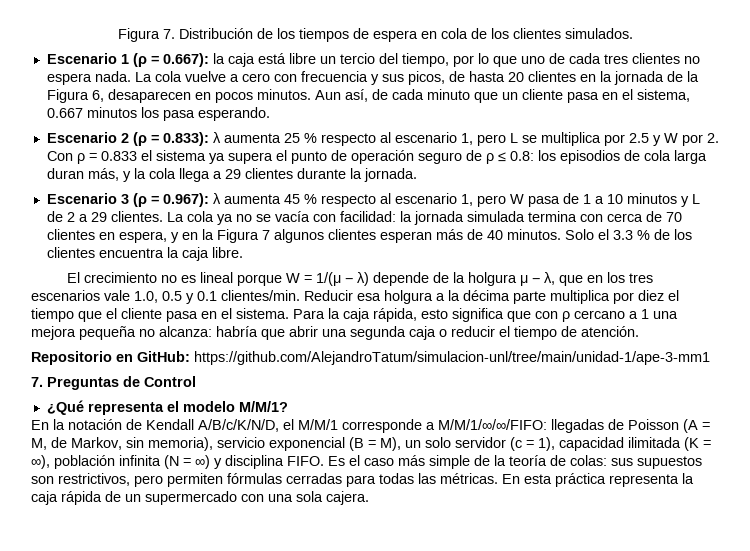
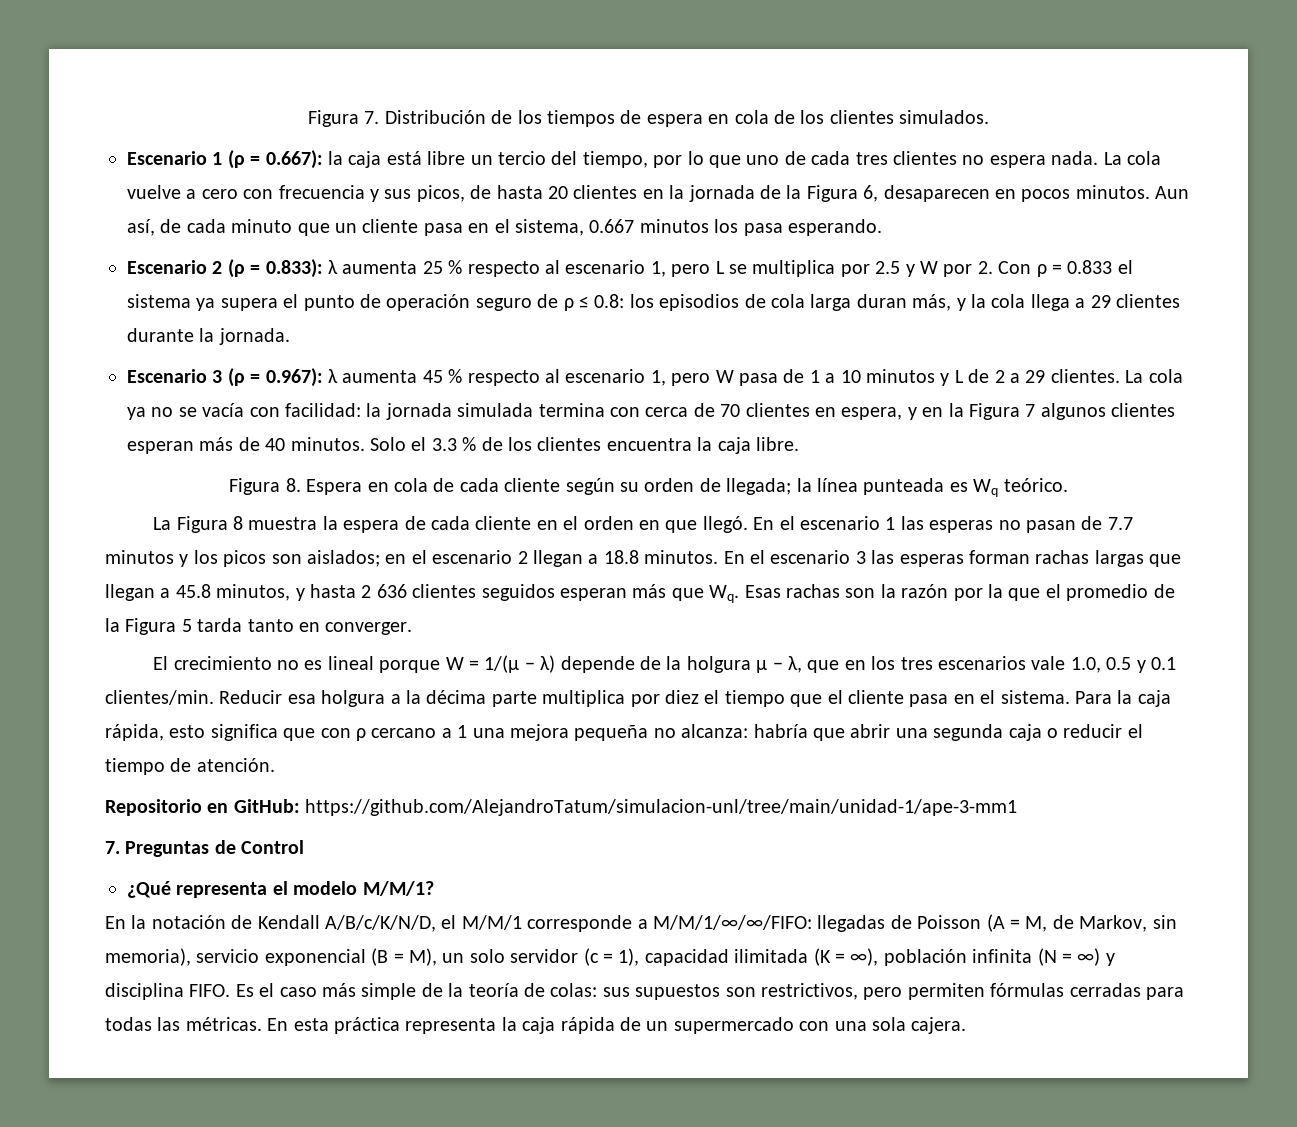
(243, 252) none -> [229,478,1068,497] [153,516,1133,533] [105,550,1182,567] [105,584,1175,603] [105,618,413,635] // Figura 8. Espera en cola de cada cliente según su orden de llegada; la línea punteada es Wq teórico. // La Figura 8 muestra la espera de cada cliente en el orden en que llegó. En el escenario 1 las esperas no pasan de 7.7 minutos y los picos son aislados; en el escenario 2 llegan a 18.8 minutos. En el escenario 3 las esperas forman rachas largas que llegan a 45.8 minutos, y hasta 2 636 clientes seguidos esperan más que Wq. Esas rachas son la razón por la que el promedio de la Figura 5 tarda tanto en converger.

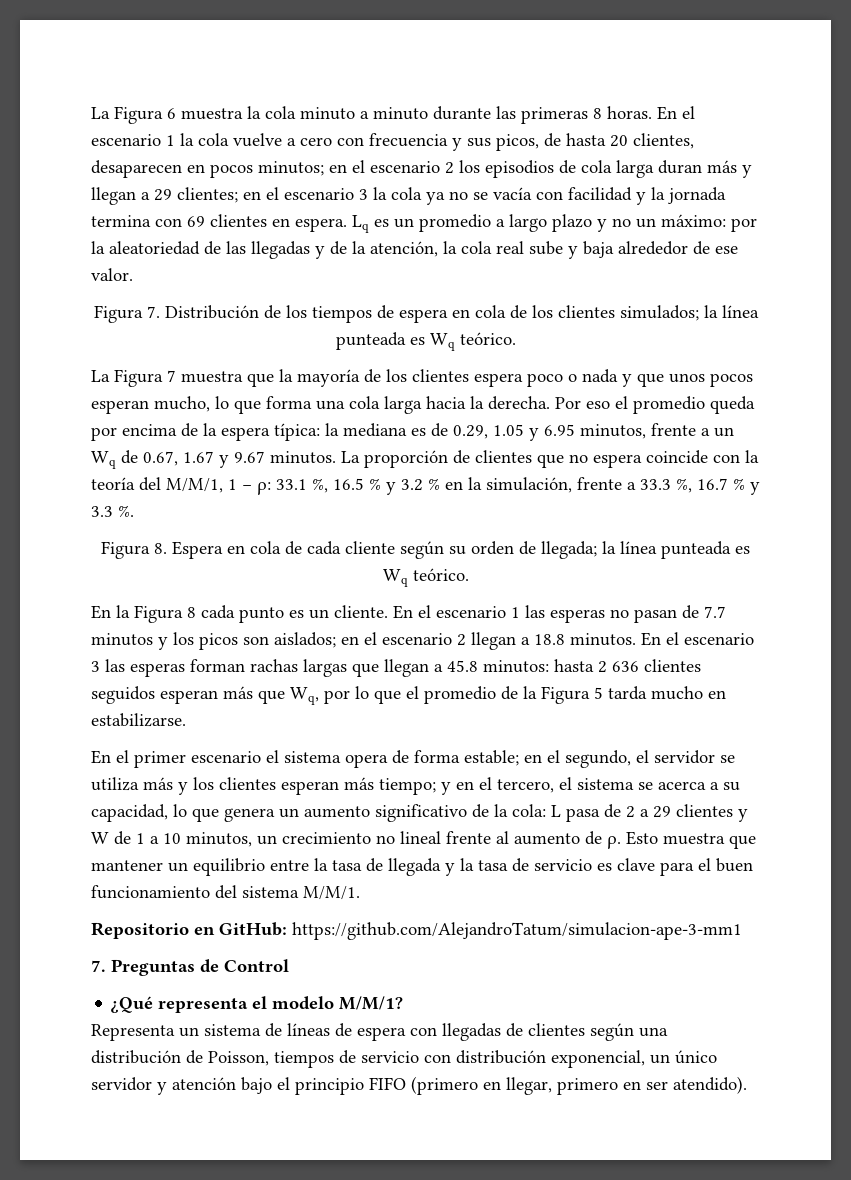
(307, 118) none -> [91,106,695,124] [91,133,694,151] [91,160,752,178] [91,187,726,205] [91,214,757,233] [91,241,738,259] [91,268,133,281] La Figura 6 muestra la cola minuto a minuto durante las primeras 8 horas. En el escenario 1 la cola vuelve a cero con frecuencia y sus picos, de hasta 20 clientes, desaparecen en pocos minutos; en el escenario 2 los episodios de cola larga duran más y llegan a 29 clientes; en el escenario 3 la cola ya no se vacía con facilidad y la jornada termina con 69 clientes en espera. Lq es un promedio a largo plazo y no un máximo: por la aleatoriedad de las llegadas y de la atención, la cola real sube y baja alrededor de ese valor. //
[899,110,990,124] [127,150,1161,169] [127,185,1190,202] [127,219,882,236] [127,259,1133,278] [127,294,1180,311] [127,328,290,345] [127,368,1183,387] [127,403,1176,420] [127,437,799,454] simulados. // Escenario 1 (ρ = 0.667): la caja está libre un tercio del tiempo, por lo que uno de cada tres clientes no espera nada. La cola vuelve a cero con frecuencia y sus picos, de hasta 20 clientes en la jornada de la Figura 6, desaparecen en pocos minutos. Aun así, de cada minuto que un cliente pasa en el sistema, 0.667 minutos los pasa esperando. // Escenario 2 (ρ = 0.833): λ aumenta 25 % respecto al escenario 1, pero L se multiplica por 2.5 y W por 2. Con ρ = 0.833 el sistema ya supera el punto de operación seguro de ρ ≤ 0.8: los episodios de cola larga duran más, y la cola llega a 29 clientes durante la jornada. // Escenario 3 (ρ = 0.967): λ aumenta 45 % respecto al escenario 1, pero W pasa de 1 a 10 minutos y L de 2 a 29 clientes. La cola ya no se vacía con facilidad: la jornada simulada termina con cerca de 70 clientes en espera, y en la Figura 7 algunos clientes esperan más de 40 minutos. Solo el 3.3 % de los clientes encuentra la caja libre. -> [619,305,759,321] [335,332,516,351] [91,369,753,387] [91,396,755,414] [91,423,734,441] [91,450,759,469] [91,477,760,495] [91,505,134,517] simulados; la línea punteada es Wq teórico. // La Figura 7 muestra que la mayoría de los clientes espera poco o nada y que unos pocos esperan mucho, lo que forma una cola larga hacia la derecha. Por eso el promedio queda por encima de la espera típica: la mediana es de 0.29, 1.05 y 6.95 minutos, frente a un Wq de 0.67, 1.67 y 9.67 minutos. La proporción de clientes que no espera coincide con la teoría del M/M/1, 1 − ρ: 33.1 %, 16.5 % y 3.2 % en la simulación, frente a 33.3 %, 16.7 % y 3.3 %.
[153,516,748,533] La Figura 8 muestra la espera de cada cliente en el orden en que llegó. -> [91,605,388,623] En la Figura 8 cada punto es un cliente.
[216,584,305,601] minutos, y -> [483,660,549,673] minutos:
[709,584,1003,603] Wq. Esas rachas son la razón por la -> [290,686,369,705] Wq, por lo
[247,619,413,635] [153,655,1177,673] [105,690,1171,707] [105,724,1143,741] [105,758,275,775] tanto en converger. // El crecimiento no es lineal porque W = 1/(μ − λ) depende de la holgura μ − λ, que en los tres escenarios vale 1.0, 0.5 y 0.1 clientes/min. Reducir esa holgura a la décima parte multiplica por diez el tiempo que el cliente pasa en el sistema. Para la caja rápida, esto significa que con ρ cercano a 1 una mejora pequeña no alcanza: habría que abrir una segunda caja o reducir el tiempo de atención. -> [651,686,726,700] [91,713,186,727] [91,750,735,768] [91,777,740,795] [91,804,748,822] [91,831,756,849] [91,858,753,876] [91,885,360,900] mucho en estabilizarse. // En el primer escenario el sistema opera de forma estable; en el segundo, el servidor se utiliza más y los clientes esperan más tiempo; y en el tercero, el sistema se acerca a su capacidad, lo que genera un aumento significativo de la cola: L pasa de 2 a 29 clientes y W de 1 a 10 minutos, un crecimiento no lineal frente al aumento de ρ. Esto muestra que mantener un equilibrio entre la tasa de llegada y la tasa de servicio es clave para el buen funcionamiento del sistema M/M/1.
[305,799,1018,816] https://github.com/AlejandroTatum/simulacion-unl/tree/main/unidad-1/ape-3-mm1 -> [292,922,742,940] https://github.com/AlejandroTatum/simulacion-ape-3-mm1
[105,914,1177,932] [105,948,1115,966] [105,983,1184,1000] [105,1017,967,1034] En la notación de Kendall A/B/c/K/N/D, el M/M/1 corresponde a M/M/1/∞/∞/FIFO: llegadas de Poisson (A = M, de Markov, sin memoria), servicio exponencial (B = M), un solo servidor (c = 1), capacidad ilimitada (K = ∞), población infinita (N = ∞) y disciplina FIFO. Es el caso más simple de la teoría de colas: sus supuestos son restrictivos, pero permiten fórmulas cerradas para todas las métricas. En esta práctica representa la caja rápida de un supermercado con una sola cajera. -> [91,1023,668,1041] [91,1050,717,1068] [91,1076,747,1095] Representa un sistema de líneas de espera con llegadas de clientes según una distribución de Poisson, tiempos de servicio con distribución exponencial, un único servidor y atención bajo el principio FIFO (primero en llegar, primero en ser atendido).

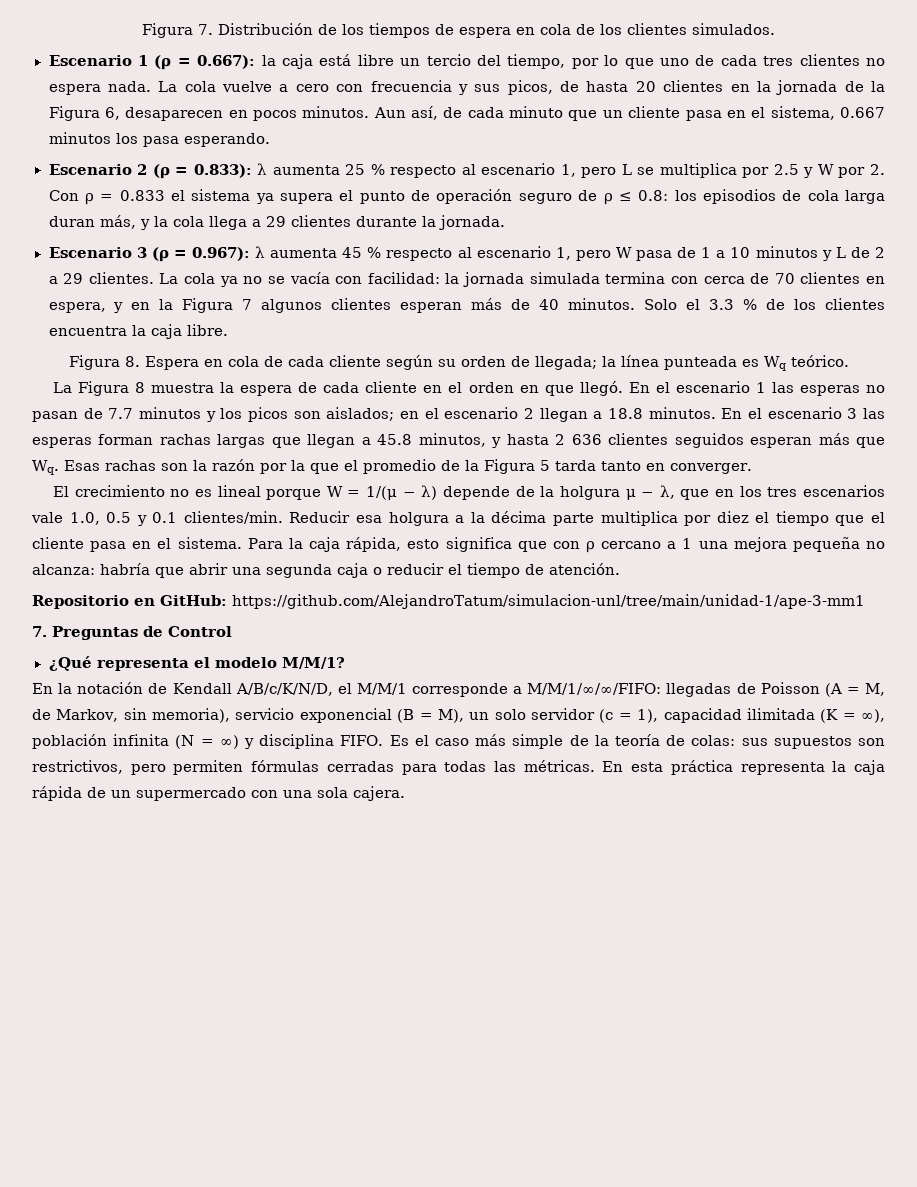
[91,106,695,124] [91,133,694,151] [91,160,752,178] [91,187,726,205] [91,214,757,233] [91,241,738,259] [91,268,133,281] La Figura 6 muestra la cola minuto a minuto durante las primeras 8 horas. En el escenario 1 la cola vuelve a cero con frecuencia y sus picos, de hasta 20 clientes, desaparecen en pocos minutos; en el escenario 2 los episodios de cola larga duran más y llegan a 29 clientes; en el escenario 3 la cola ya no se vacía con facilidad y la jornada termina con 69 clientes en espera. Lq es un promedio a largo plazo y no un máximo: por la aleatoriedad de las llegadas y de la atención, la cola real sube y baja alrededor de ese valor. // -> (142, 30) none
[619,305,759,321] [335,332,516,351] [91,369,753,387] [91,396,755,414] [91,423,734,441] [91,450,759,469] [91,477,760,495] [91,505,134,517] simulados; la línea punteada es Wq teórico. // La Figura 7 muestra que la mayoría de los clientes espera poco o nada y que unos pocos esperan mucho, lo que forma una cola larga hacia la derecha. Por eso el promedio queda por encima de la espera típica: la mediana es de 0.29, 1.05 y 6.95 minutos, frente a un Wq de 0.67, 1.67 y 9.67 minutos. La proporción de clientes que no espera coincide con la teoría del M/M/1, 1 − ρ: 33.1 %, 16.5 % y 3.2 % en la simulación, frente a 33.3 %, 16.7 % y 3.3 %. -> [692,23,775,35] [48,54,886,70] [48,80,885,95] [48,106,885,121] [48,132,270,147] [48,163,885,179] [48,189,886,205] [48,215,505,230] [48,246,885,262] [48,272,885,287] [48,298,886,313] [48,324,228,339] simulados. // Escenario 1 (ρ = 0.667): la caja está libre un tercio del tiempo, por lo que uno de cada tres clientes no espera nada. La cola vuelve a cero con frecuencia y sus picos, de hasta 20 clientes en la jornada de la Figura 6, desaparecen en pocos minutos. Aun así, de cada minuto que un cliente pasa en el sistema, 0.667 minutos los pasa esperando. // Escenario 2 (ρ = 0.833): λ aumenta 25 % respecto al escenario 1, pero L se multiplica por 2.5 y W por 2. Con ρ = 0.833 el sistema ya supera el punto de operación seguro de ρ ≤ 0.8: los episodios de cola larga duran más, y la cola llega a 29 clientes durante la jornada. // Escenario 3 (ρ = 0.967): λ aumenta 45 % respecto al escenario 1, pero W pasa de 1 a 10 minutos y L de 2 a 29 clientes. La cola ya no se vacía con facilidad: la jornada simulada termina con cerca de 70 clientes en espera, y en la Figura 7 algunos clientes esperan más de 40 minutos. Solo el 3.3 % de los clientes encuentra la caja libre.
[91,605,388,623] En la Figura 8 cada punto es un cliente. -> [53,381,623,396] La Figura 8 muestra la espera de cada cliente en el orden en que llegó.
[483,660,549,673] minutos: -> [418,433,502,448] minutos, y
[290,686,369,705] Wq, por lo -> [32,459,305,475] Wq. Esas rachas son la razón por la
[651,686,726,700] [91,713,186,727] [91,750,735,768] [91,777,740,795] [91,804,748,822] [91,831,756,849] [91,858,753,876] [91,885,360,900] mucho en estabilizarse. // En el primer escenario el sistema opera de forma estable; en el segundo, el servidor se utiliza más y los clientes esperan más tiempo; y en el tercero, el sistema se acerca a su capacidad, lo que genera un aumento significativo de la cola: L pasa de 2 a 29 clientes y W de 1 a 10 minutos, un crecimiento no lineal frente al aumento de ρ. Esto muestra que mantener un equilibrio entre la tasa de llegada y la tasa de servicio es clave para el buen funcionamiento del sistema M/M/1. -> [601,461,752,474] [53,485,885,500] [31,511,885,526] [32,537,885,553] [32,563,620,578] tanto en converger. // El crecimiento no es lineal porque W = 1/(μ − λ) depende de la holgura μ − λ, que en los tres escenarios vale 1.0, 0.5 y 0.1 clientes/min. Reducir esa holgura a la décima parte multiplica por diez el tiempo que el cliente pasa en el sistema. Para la caja rápida, esto significa que con ρ cercano a 1 una mejora pequeña no alcanza: habría que abrir una segunda caja o reducir el tiempo de atención.
[292,922,742,940] https://github.com/AlejandroTatum/simulacion-ape-3-mm1 -> [232,594,865,609] https://github.com/AlejandroTatum/simulacion-unl/tree/main/unidad-1/ape-3-mm1
[91,1023,668,1041] [91,1050,717,1068] [91,1076,747,1095] Representa un sistema de líneas de espera con llegadas de clientes según una distribución de Poisson, tiempos de servicio con distribución exponencial, un único servidor y atención bajo el principio FIFO (primero en llegar, primero en ser atendido). -> [32,682,885,697] [32,708,885,723] [32,734,885,749] [32,760,885,775] [32,786,405,801] En la notación de Kendall A/B/c/K/N/D, el M/M/1 corresponde a M/M/1/∞/∞/FIFO: llegadas de Poisson (A = M, de Markov, sin memoria), servicio exponencial (B = M), un solo servidor (c = 1), capacidad ilimitada (K = ∞), población infinita (N = ∞) y disciplina FIFO. Es el caso más simple de la teoría de colas: sus supuestos son restrictivos, pero permiten fórmulas cerradas para todas las métricas. En esta práctica representa la caja rápida de un supermercado con una sola cajera.

